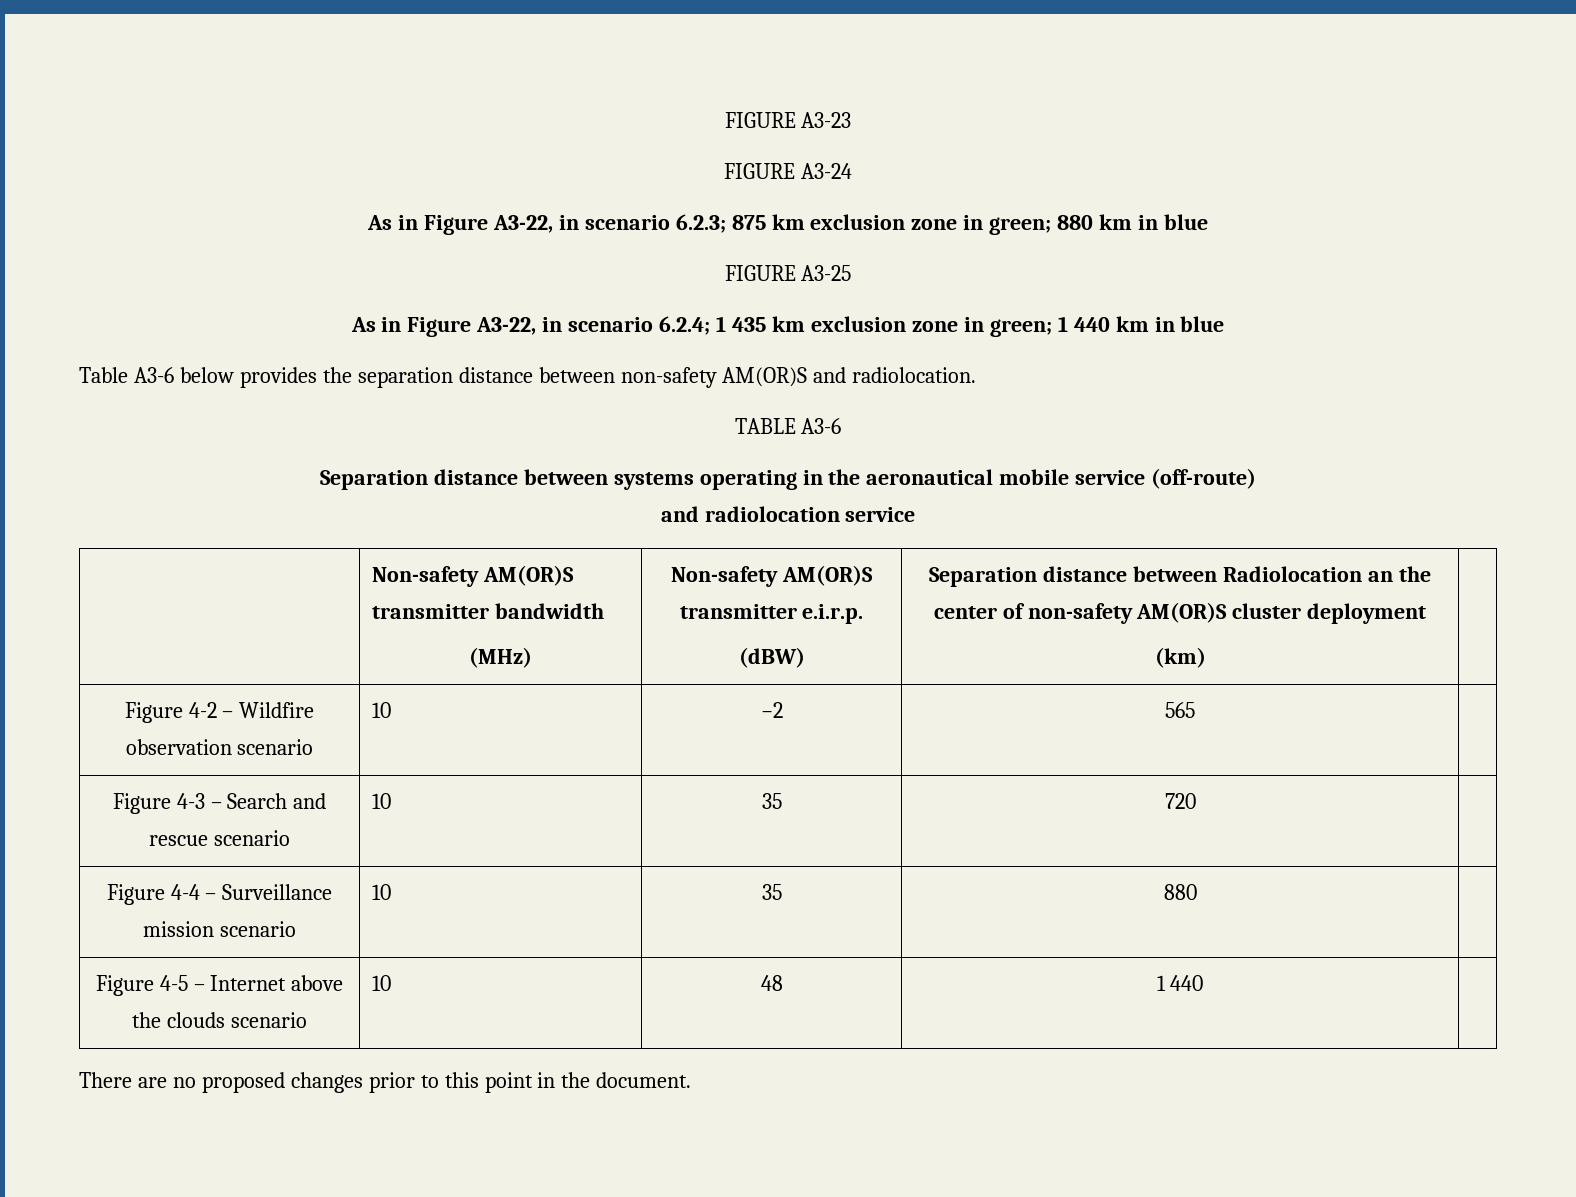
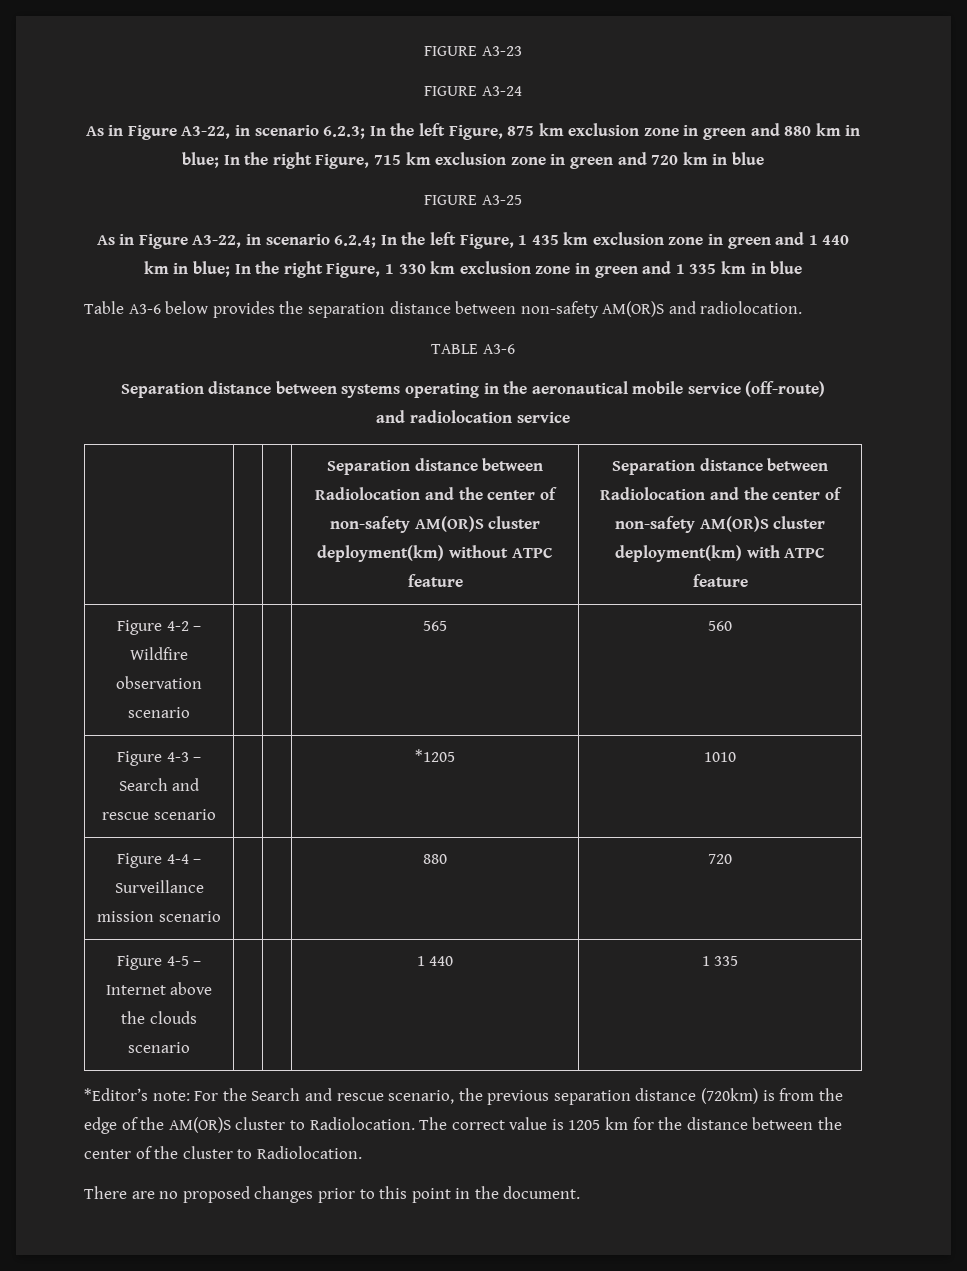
(726, 223) none -> [369,123,503,140] In the left Figure,
[989,217,1052,235] green; -> [703,123,780,140] green and
(1159, 222) none -> [182,152,728,169] blue; In the right Figure, 715 km exclusion zone in green and 720 km in
(711, 325) none -> [380,232,514,249] In the left Figure,
[989,319,1052,337] green; -> [727,232,805,249] green and
(1175, 324) none -> [193,261,766,278] blue; In the right Figure, 1 330 km exclusion zone in green and 1 335 km in
[372,565,574,587] [372,603,604,619] [469,647,532,668] [671,565,873,587] [679,604,864,624] [738,647,805,668] [929,566,1431,587] [933,602,1427,624] [1154,647,1206,668] Non-safety AM(OR)S transmitter bandwidth // (MHz) | Non-safety AM(OR)S transmitter e.i.r.p. // (dBW) | Separation distance between Radiolocation an the center of non-safety AM(OR)S cluster deployment // (km) | -> [326,458,544,475] [315,487,557,500] [329,516,541,533] [317,545,553,562] [407,574,463,587] [611,458,829,475] [600,487,842,500] [614,516,826,533] [614,545,826,562] [692,574,748,587] | | Separation distance between Radiolocation and the center of non-safety AM(OR)S cluster deployment(km) without ATPC feature | Separation distance between Radiolocation and the center of non-safety AM(OR)S cluster deployment(km) with ATPC feature
[372,702,392,718] [760,702,783,718] 10 | −2 -> (190, 712) |
(1195, 710) none -> [708,621,732,631] 560
[372,793,392,809] [761,793,782,809] [1164,793,1196,809] 10 | 35 | 720 | -> [415,749,455,762] [704,752,736,762] | | *1205 | 1010
[372,884,392,900] [761,884,782,900] 10 | 35 -> (221, 916) |
(1197, 892) none -> [708,854,732,864] 720
[372,975,392,991] [760,975,783,991] 10 | 48 -> (190, 1047) |
(1204, 983) none -> [701,956,739,966] [84,1088,843,1105] [84,1117,843,1134] [84,1146,362,1159] 1 335 // *Editor’s note: For the Search and rescue scenario, the previous separation distance (720km) is from the edge of the AM(OR)S cluster to Radiolocation. The correct value is 1205 km for the distance between the center of the cluster to Radiolocation.

